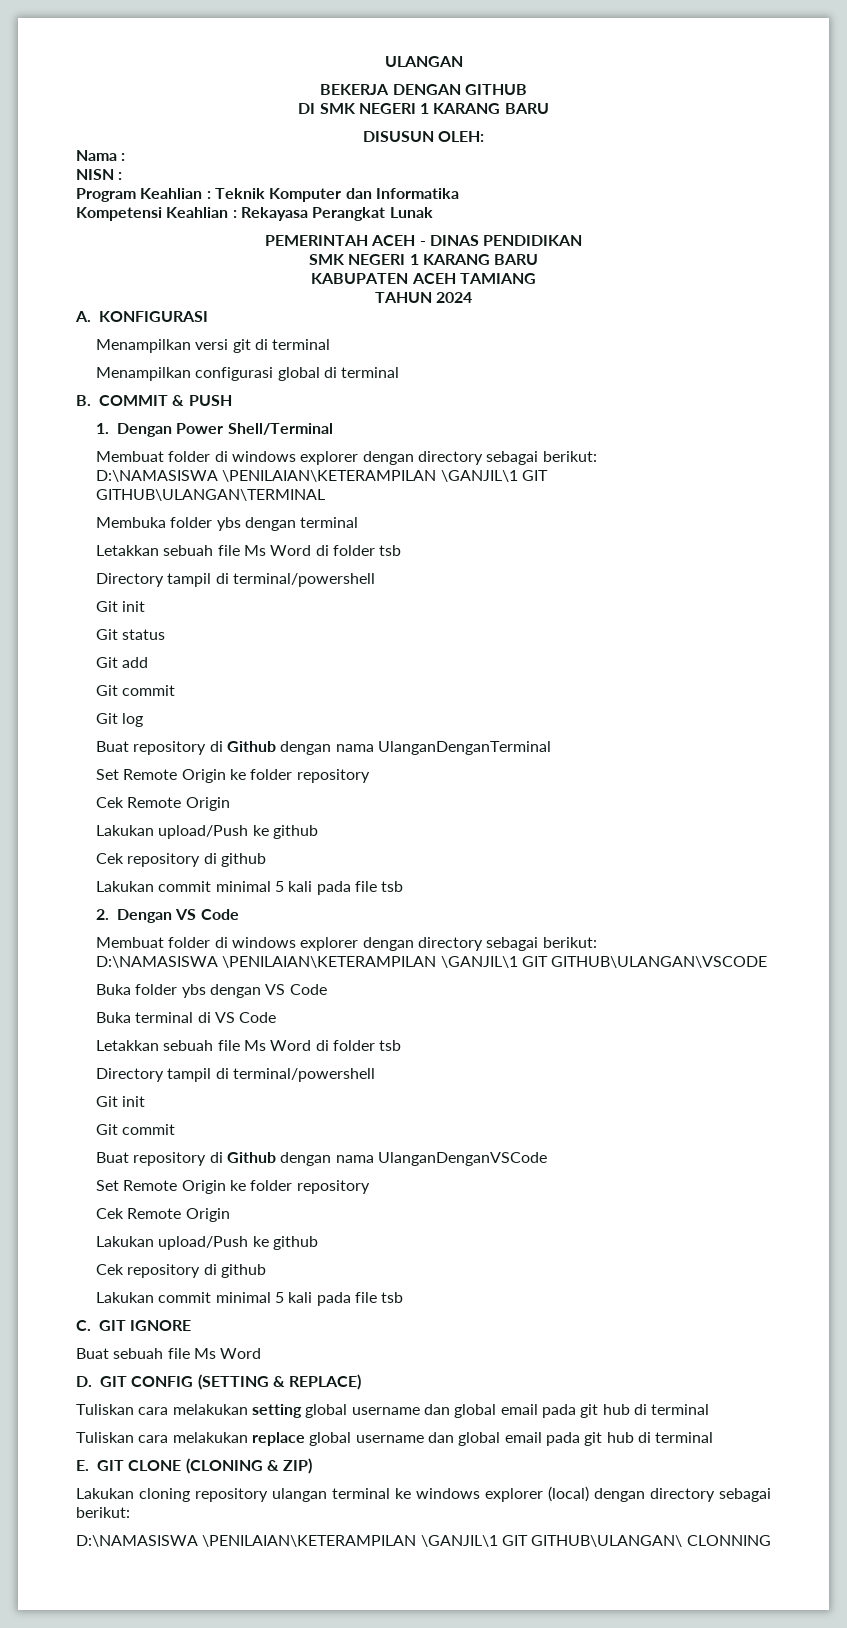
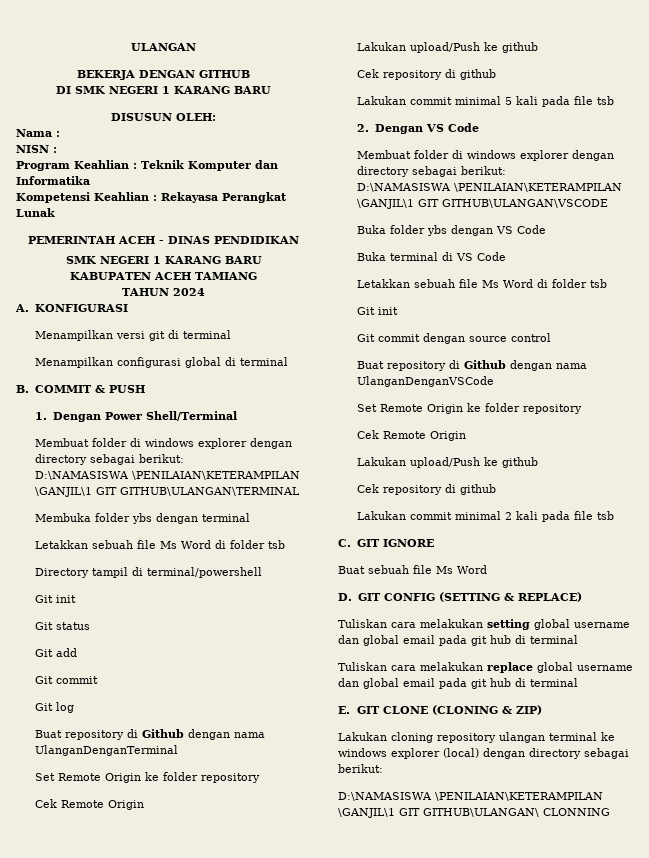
[96,1068,375,1082] // Directory tampil di terminal/powershell -> (607, 283) none
(176, 1129) none -> [422,333,551,344] dengan source control
[274,1292,284,1303] 5 -> [504,512,512,520] 2

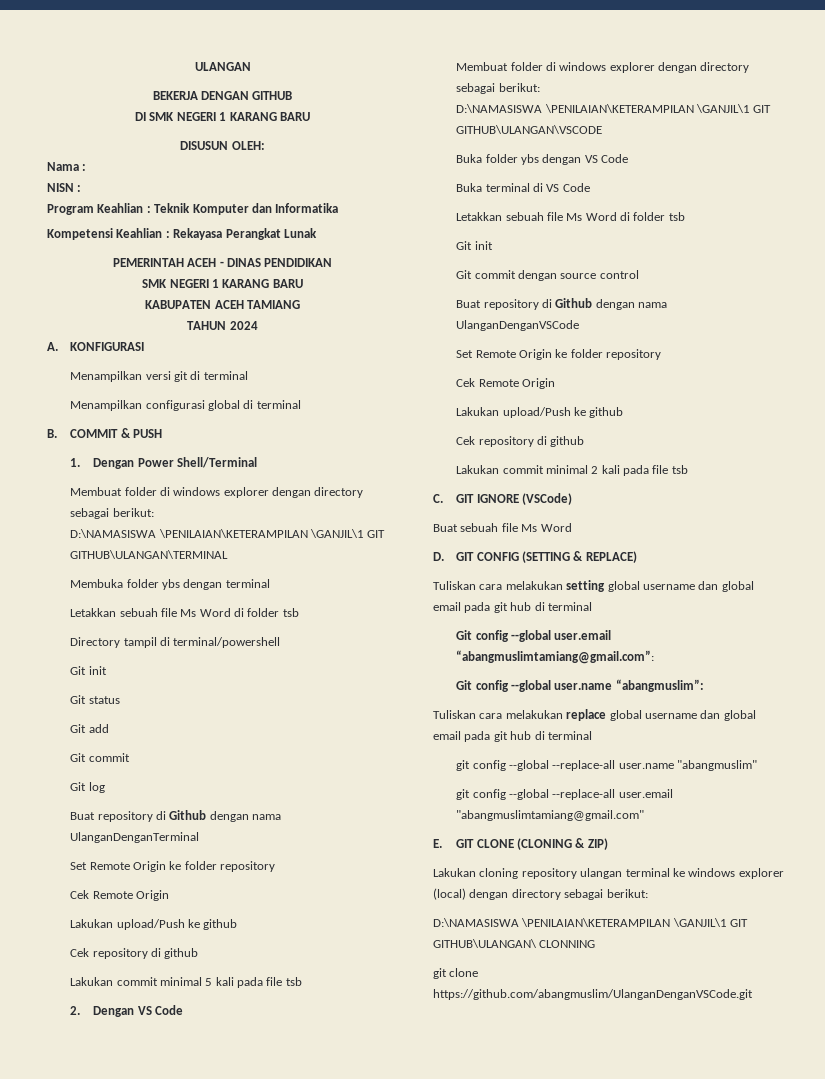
(434, 543) none -> [521,493,572,505] (VSCode)
(578, 639) none -> [456,630,612,642] [456,650,655,664] [456,679,704,692] // Git config --global user.email “abangmuslimtamiang@gmail.com”: // Git config --global user.name “abangmuslim”:
(578, 682) none -> [456,760,758,771] [456,789,673,800] [456,810,645,821] // git config --global --replace-all user.name "abangmuslim" // git config --global --replace-all user.email "abangmuslimtamiang@gmail.com"
(610, 812) none -> [433,968,479,979] [433,989,753,1000] // git clone https://github.com/abangmuslim/UlanganDenganVSCode.git

